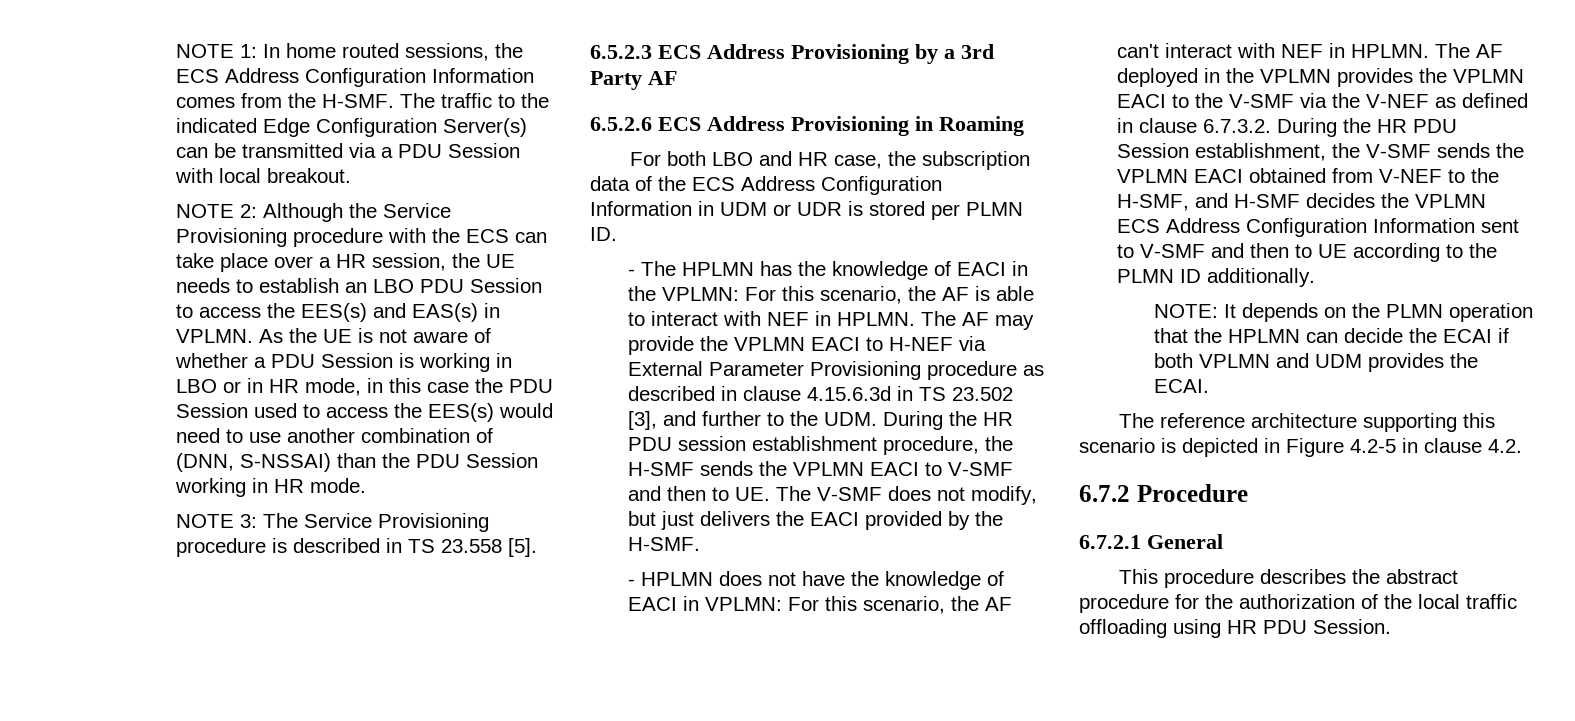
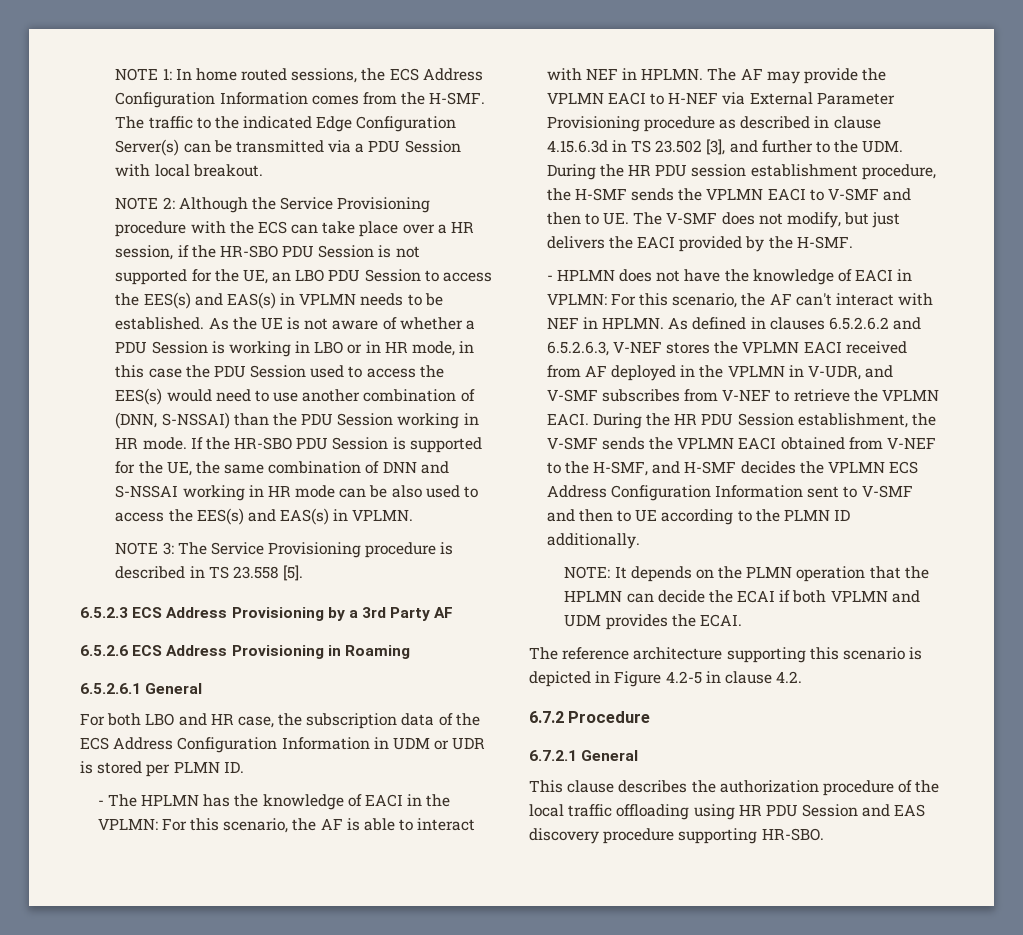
[452,253,516,268] [176,278,340,293] the UE needs to establish -> [177,245,420,258] [115,269,268,285] if the HR-SBO PDU Session is not supported for the UE,
[176,329,254,343] VPLMN. -> [299,293,443,306] [115,317,205,330] VPLMN needs to be established.
(367, 485) none -> [190,437,482,453] [115,461,449,476] [115,485,478,501] [115,508,414,525] If the HR-SBO PDU Session is supported for the UE, the same combination of DNN and S-NSSAI working in HR mode can be also used to access the EES(s) and EAS(s) in VPLMN.
(1024, 126) none -> [80,683,203,694] // 6.5.2.6.1 General
[1434,43,1470,58] The -> [668,317,922,330] [546,341,907,356] [546,365,581,378] As defined in clauses 6.5.2.6.2 and 6.5.2.6.3, V-NEF stores the VPLMN EACI received from
[1336,68,1524,87] [1116,93,1528,108] [1116,118,1271,133] provides the VPLMN EACI to the V-SMF via the V-NEF as defined in clause 6.7.3.2. -> [788,365,894,380] [546,389,939,402] [546,413,589,426] in V-UDR, and V-SMF subscribes from V-NEF to retrieve the VPLMN EACI.
[1164,569,1255,588] procedure -> [567,780,615,793] clause
[1386,569,1459,584] [1079,594,1355,613] abstract procedure for the authorization -> [719,780,894,796] authorization procedure
[1313,619,1391,634] Session. -> [802,804,926,817] [529,828,824,844] Session and EAS discovery procedure supporting HR-SBO.

